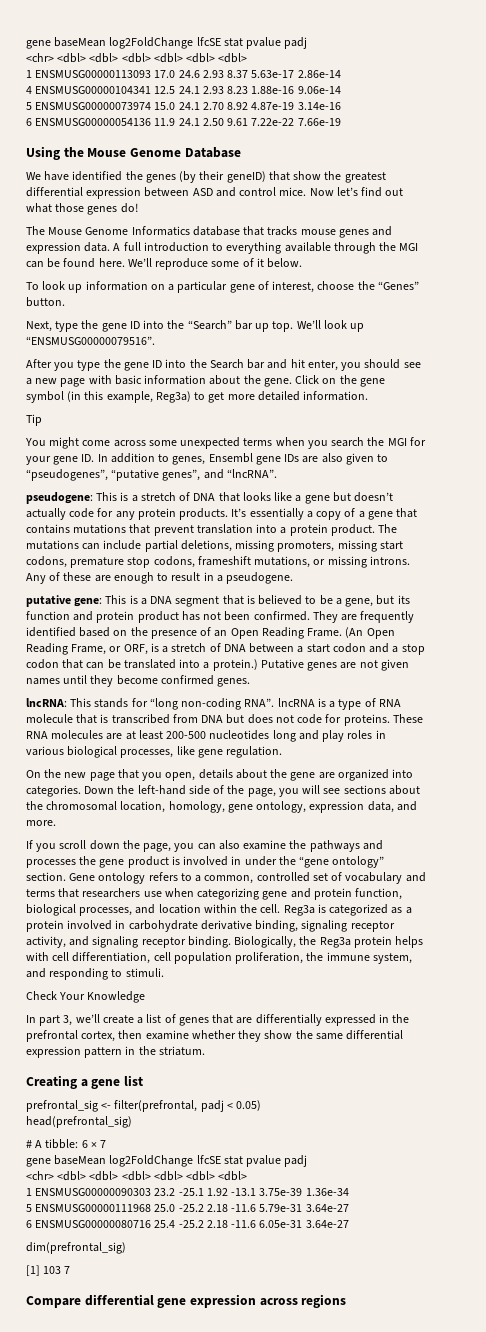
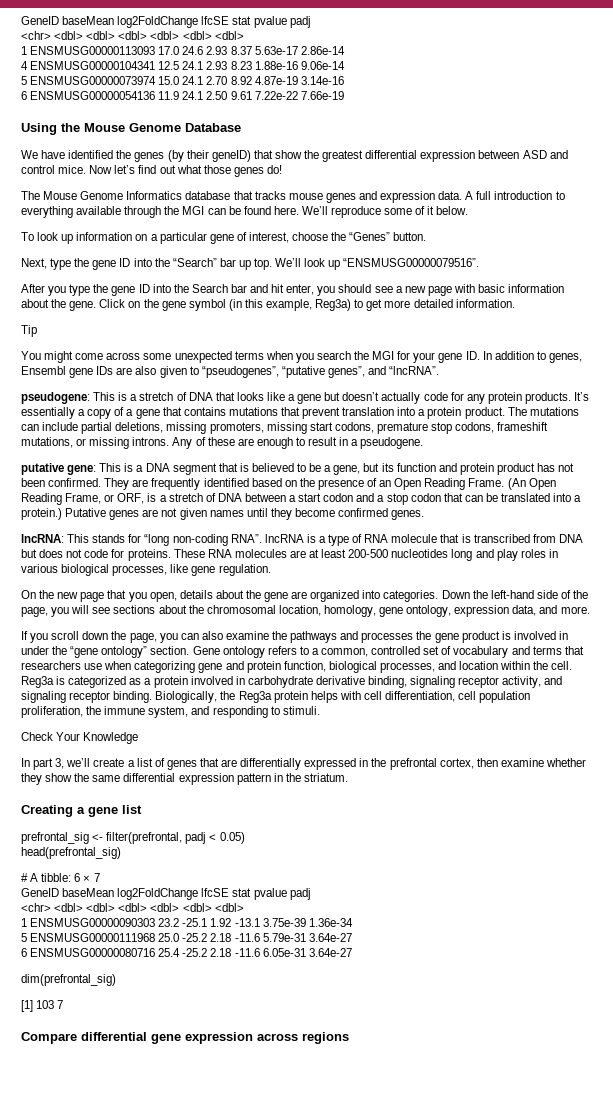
[26,40,51,49] gene -> [21,16,59,25] GeneID
[26,1158,51,1167] gene -> [21,888,59,897] GeneID

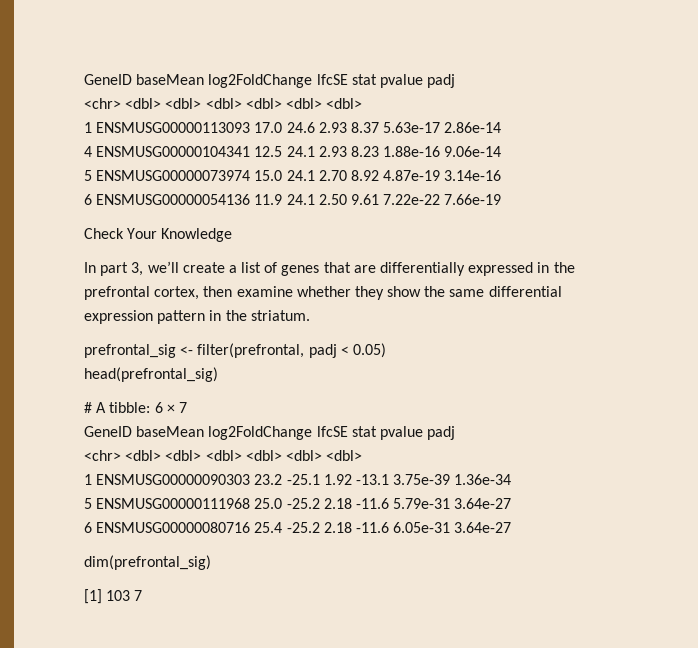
[21,123,241,135] [21,150,568,162] [21,165,282,177] [21,191,565,203] [21,206,469,218] [21,232,427,244] [21,258,480,270] [21,284,565,296] [21,299,515,311] [21,325,37,337] [21,351,582,363] [21,366,440,378] [21,392,590,404] [21,407,579,419] [21,422,549,434] [21,437,424,449] [21,463,575,475] [21,478,556,490] [21,493,582,505] [21,508,425,520] [21,534,583,546] [21,549,558,561] [21,564,271,576] [21,590,589,602] [21,605,590,617] [21,631,568,643] [21,646,584,658] [21,661,573,673] [21,676,563,688] [21,691,531,703] [21,706,320,718] // Using the Mouse Genome Database // We have identified the genes (by their geneID) that show the greatest differential expression between ASD and control mice. Now let’s find out what those genes do! // The Mouse Genome Informatics database that tracks mouse genes and expression data. A full introduction to everything available through the MGI can be found here. We’ll reproduce some of it below. // To look up information on a particular gene of interest, choose the “Genes” button. // Next, type the gene ID into the “Search” bar up top. We’ll look up “ENSMUSG00000079516”. // After you type the gene ID into the Search bar and hit enter, you should see a new page with basic information about the gene. Click on the gene symbol (in this example, Reg3a) to get more detailed information. // Tip // You might come across some unexpected terms when you search the MGI for your gene ID. In addition to genes, Ensembl gene IDs are also given to “pseudogenes”, “putative genes”, and “lncRNA”. // pseudogene: This is a stretch of DNA that looks like a gene but doesn’t actually code for any protein products. It’s essentially a copy of a gene that contains mutations that prevent translation into a protein product. The mutations can include partial deletions, missing promoters, missing start codons, premature stop codons, frameshift mutations, or missing introns. Any of these are enough to result in a pseudogene. // putative gene: This is a DNA segment that is believed to be a gene, but its function and protein product has not been confirmed. They are frequently identified based on the presence of an Open Reading Frame. (An Open Reading Frame, or ORF, is a stretch of DNA between a start codon and a stop codon that can be translated into a protein.) Putative genes are not given names until they become confirmed genes. // lncRNA: This stands for “long non-coding RNA”. lncRNA is a type of RNA molecule that is transcribed from DNA but does not code for proteins. These RNA molecules are at least 200-500 nucleotides long and play roles in various biological processes, like gene regulation. // On the new page that you open, details about the gene are organized into categories. Down the left-hand side of the page, you will see sections about the chromosomal location, homology, gene ontology, expression data, and more. // If you scroll down the page, you can also examine the pathways and processes the gene product is involved in under the “gene ontology” section. Gene ontology refers to a common, controlled set of vocabulary and terms that researchers use when categorizing gene and protein function, biological processes, and location within the cell. Reg3a is categorized as a protein involved in carbohydrate derivative binding, signaling receptor activity, and signaling receptor binding. Biologically, the Reg3a protein helps with cell differentiation, cell population proliferation, the immune system, and responding to stimuli. -> (502, 199) none
[21,805,142,817] // Creating a gene list -> (310, 315) none
[21,1032,349,1044] // Compare differential gene expression across regions -> (143, 595) none

